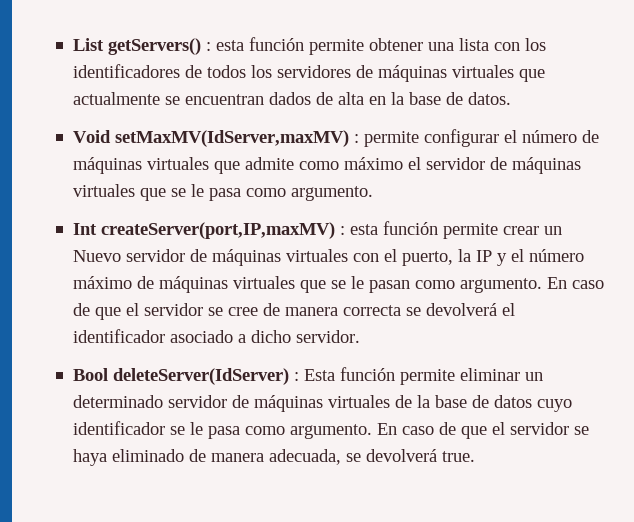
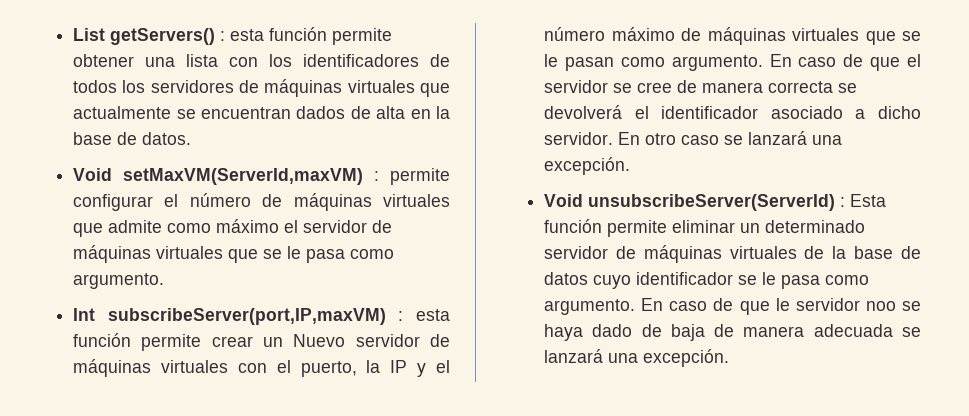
[114,130,349,147] setMaxMV(IdServer,maxMV) -> [123,168,364,185] setMaxVM(ServerId,maxVM)
[100,222,335,239] createServer(port,IP,maxMV) -> [107,308,386,325] subscribeServer(port,IP,maxVM)
[72,368,289,385] // Bool deleteServer(IdServer) -> [618,131,843,145] [544,157,631,175] [544,194,836,211] En otro caso se lanzará una excepción. // Void unsubscribeServer(ServerId)
[491,422,589,435] [72,449,475,466] el servidor se haya eliminado de manera adecuada, se devolverá true. -> [775,298,921,311] [544,324,921,341] [544,349,730,367] le servidor noo se haya dado de baja de manera adecuada se lanzará una excepción.

